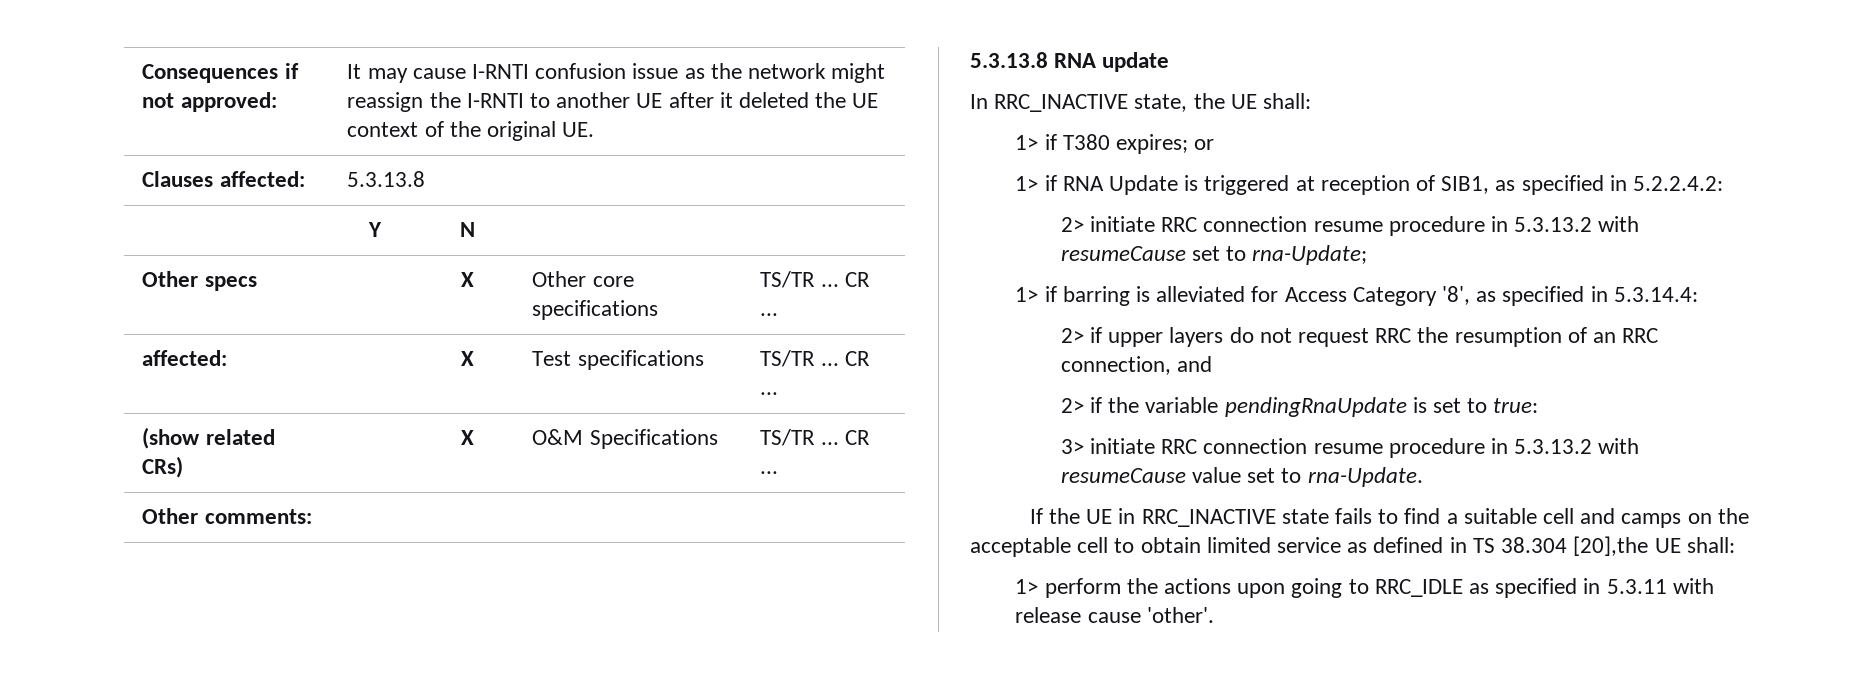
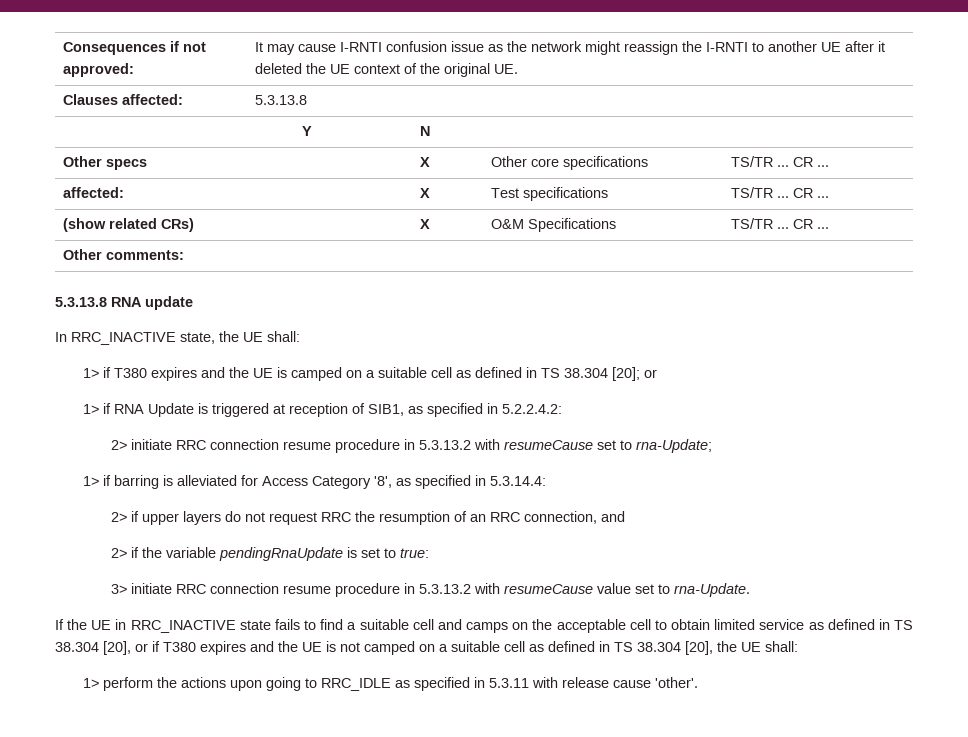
[1115,134,1188,154] expires; -> [150,367,640,381] expires and the UE is camped on a suitable cell as defined in TS 38.304 [20];
[1573,536,1649,556] [20],the -> [103,641,737,655] [20], or if T380 expires and the UE is not camped on a suitable cell as defined in TS 38.304 [20], the

